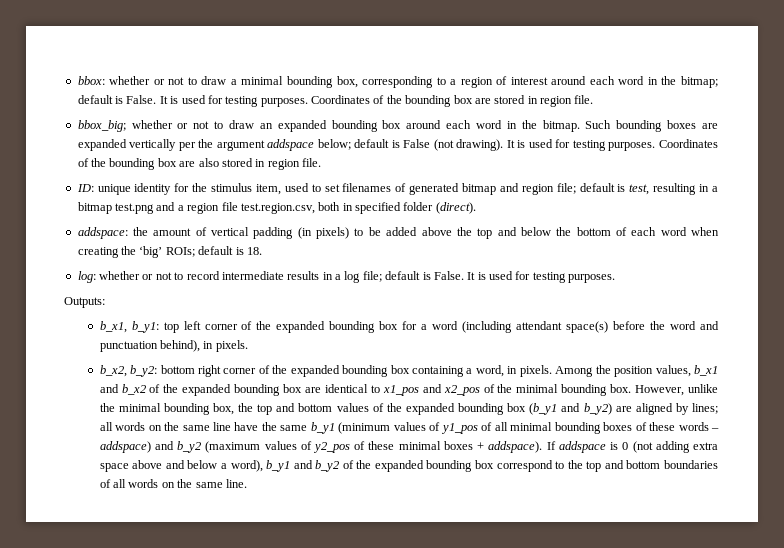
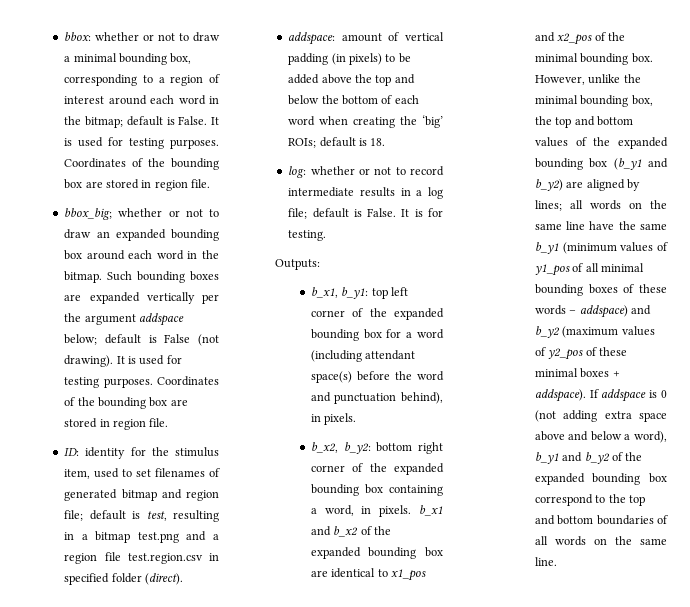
[198,158,219,167] also -> (188, 402) none
[97,184,131,195] unique -> (80, 452) none
[240,202,341,214] test.region.csv, both -> [127,553,203,564] test.region.csv
[133,227,149,236] the -> (336, 38) none
[489,271,616,283] used for testing purposes. -> [428,208,443,217] [288,230,327,241] for testing.
[555,365,691,377] Among the position values, -> (412, 511) none

